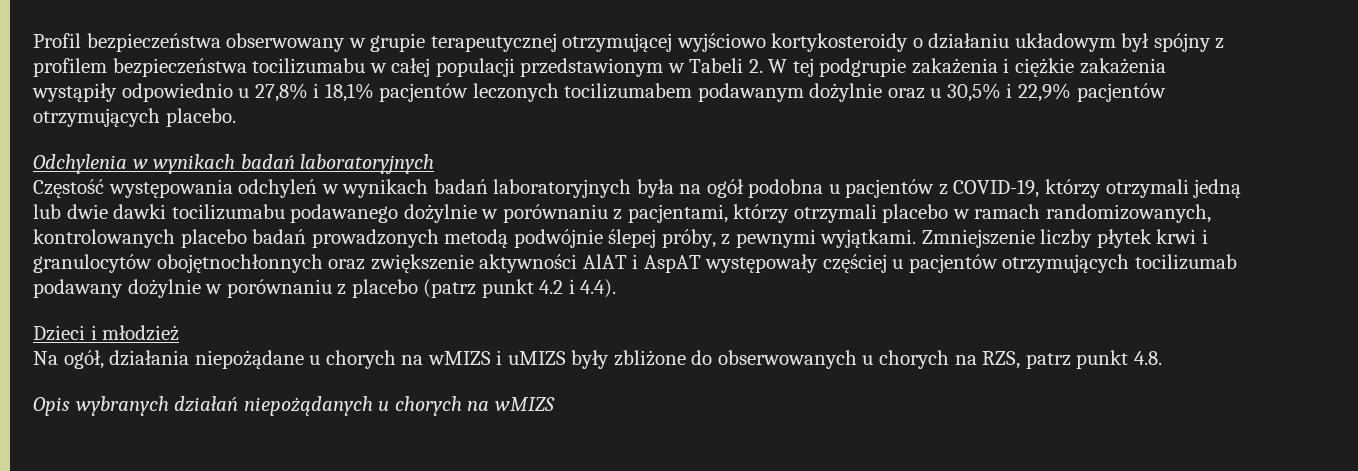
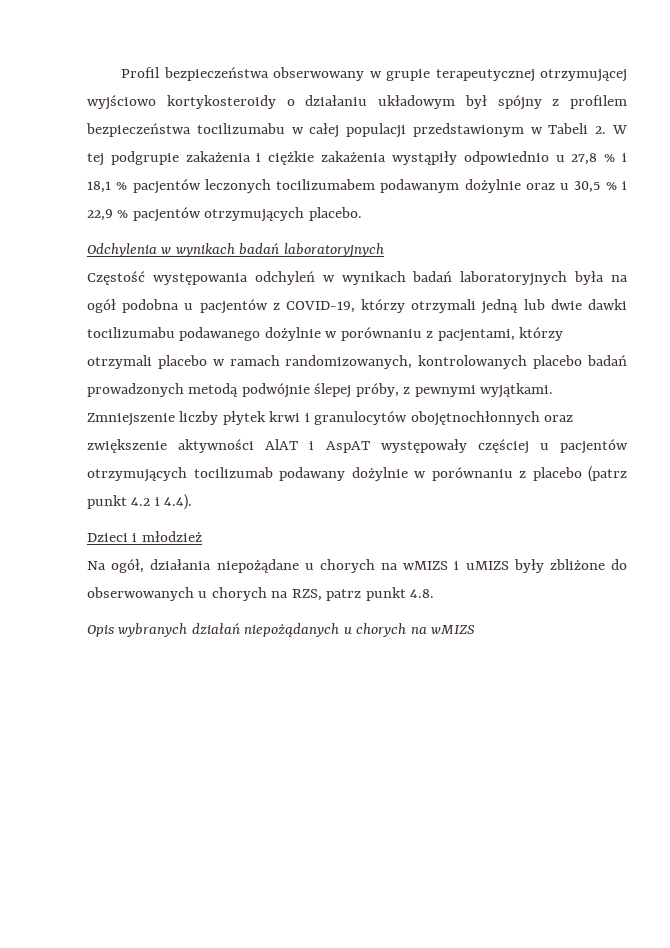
[254,83,374,102] 27,8% i 18,1% -> [571,153,627,165] [87,181,128,193] 27,8 % i 18,1 %
[946,83,1072,102] 30,5% i 22,9% -> [574,181,627,193] [87,209,129,221] 30,5 % i 22,9 %

